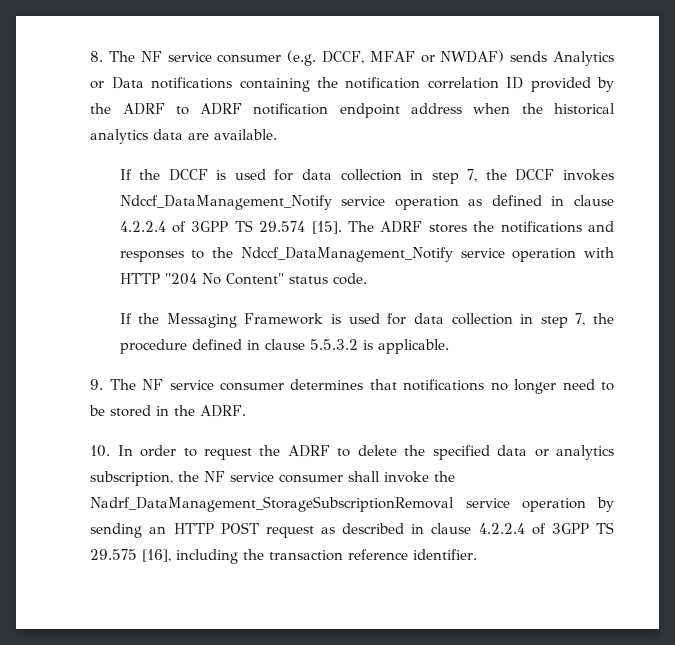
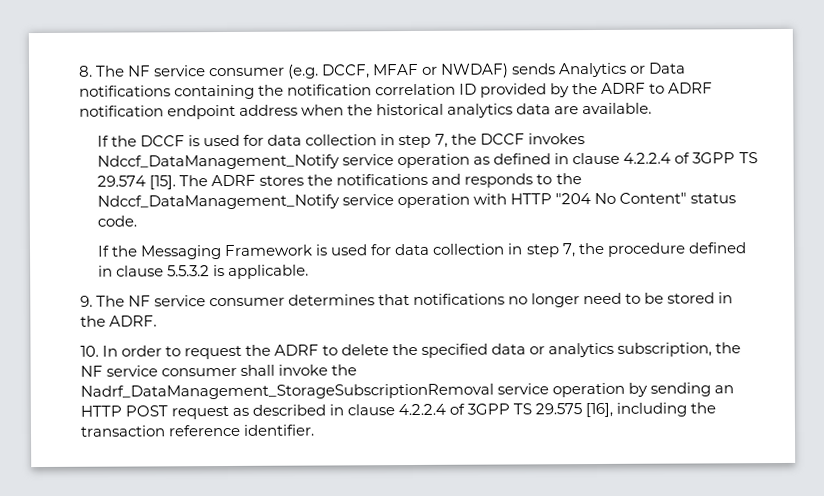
[119,250,184,262] responses -> [464,173,534,188] responds

